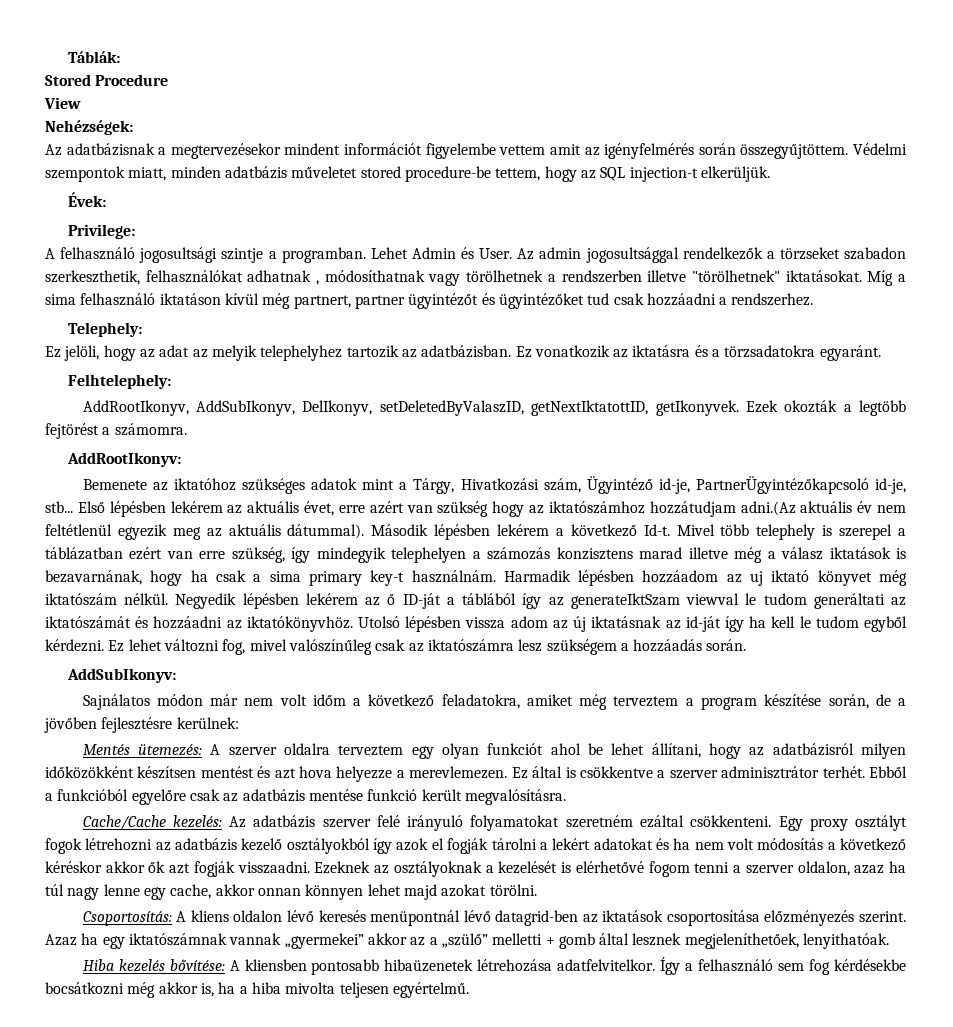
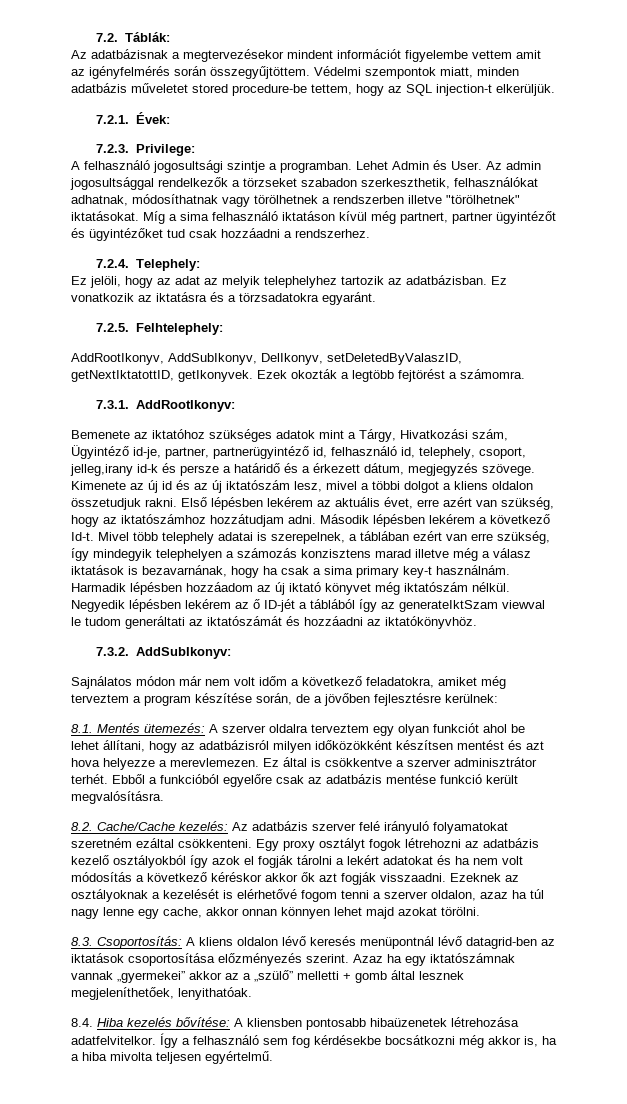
(67, 57) none -> [96,33,119,42] 7.2.
[45,74,169,86] [44,97,81,109] [45,120,133,135] // Stored Procedure // View // Nehézségek: -> (170, 37) none
(770, 174) none -> [96,115,130,124] 7.2.1.
(106, 199) none -> [96,144,130,153] 7.2.3.
[247,270,320,285] adhatnak , -> [71,195,128,206] adhatnak,
(814, 299) none -> [96,259,130,268] 7.2.4.
(881, 353) none -> [96,323,130,332] 7.2.5.
(187, 429) none -> [96,400,130,409] 7.3.1.
[695,476,906,494] [45,501,73,513] PartnerÜgyintézőkapcsoló id-je, stb... -> [165,446,526,459] [70,463,535,476] [71,480,533,493] [71,498,177,510] partner, partnerügyintéző id, felhasználó id, telephely, csoport, jelleg,irany id-k és persze a határidő és a érkezett dátum, megjegyzés szövege. Kimenete az új id és az új iktatószám lesz, mivel a többi dolgot a kliens oldalon összetudjuk rakni.
[437,501,489,517] szükség -> [501,497,554,510] szükség,
[740,501,907,516] [45,524,365,540] adni.(Az aktuális év nem feltétlenül egyezik meg az aktuális dátummal). -> [288,515,316,524] adni.
[822,524,906,540] [45,547,123,560] is szerepel a táblázatban -> [218,531,409,544] adatai is szerepelnek, a táblában
[750,571,764,586] uj -> [275,582,285,595] új
[402,593,441,609] ID-ját -> [264,599,295,612] ID-jét
[358,616,908,632] [45,639,747,655] Utolsó lépésben vissza adom az új iktatásnak az id-ját így ha kell le tudom egyből kérdezni. Ez lehet változni fog, mivel valószínűleg csak az iktatószámra lesz szükségem a hozzáadás során. // -> [96,647,130,656] // 7.3.2.
(239, 723) none -> [71,724,93,733] 8.1.
(566, 797) none -> [71,822,93,831] 8.2.
(537, 890) none -> [71,937,93,946] 8.3.
(890, 941) none -> [71,1018,93,1027] 8.4.

